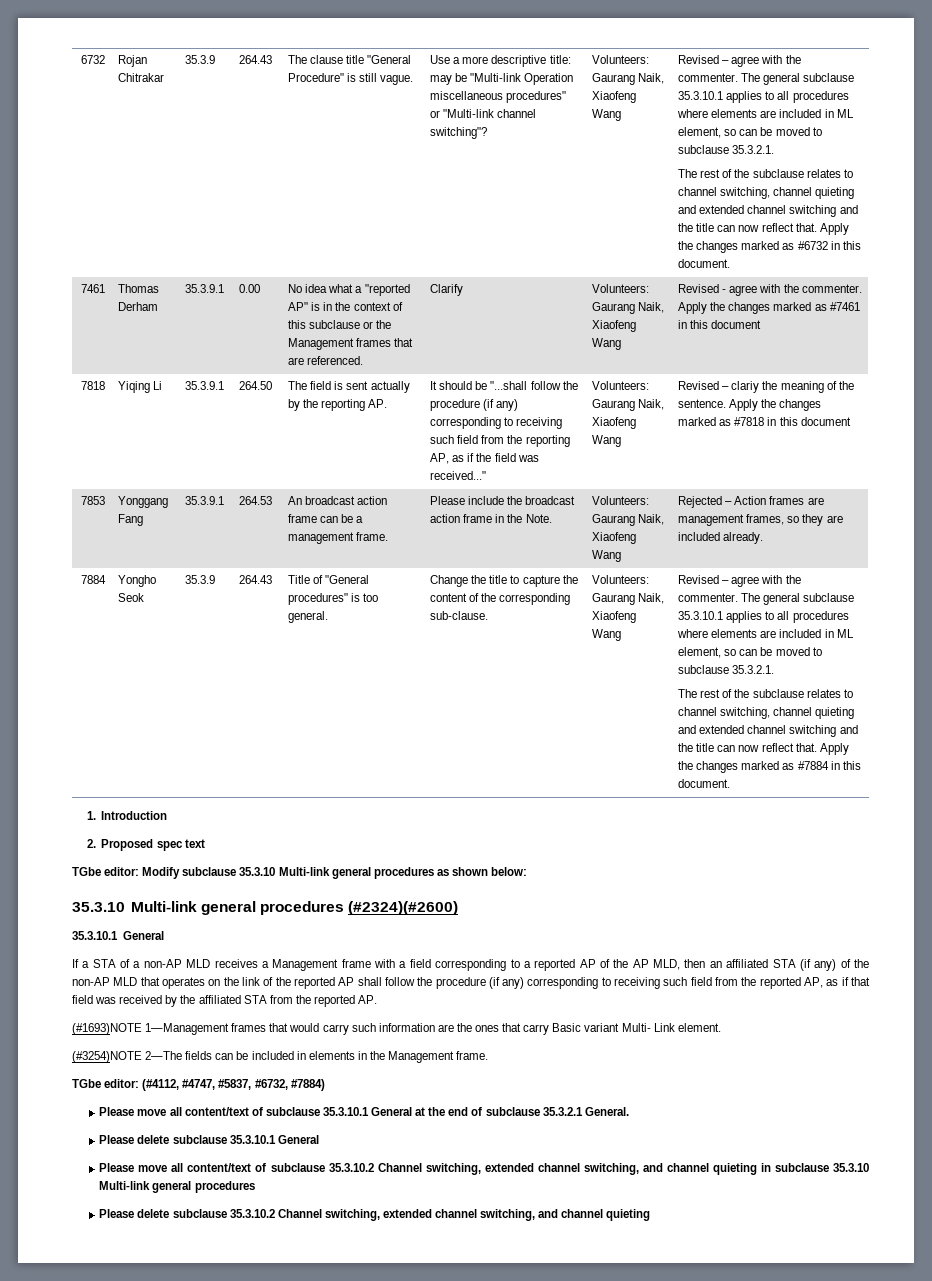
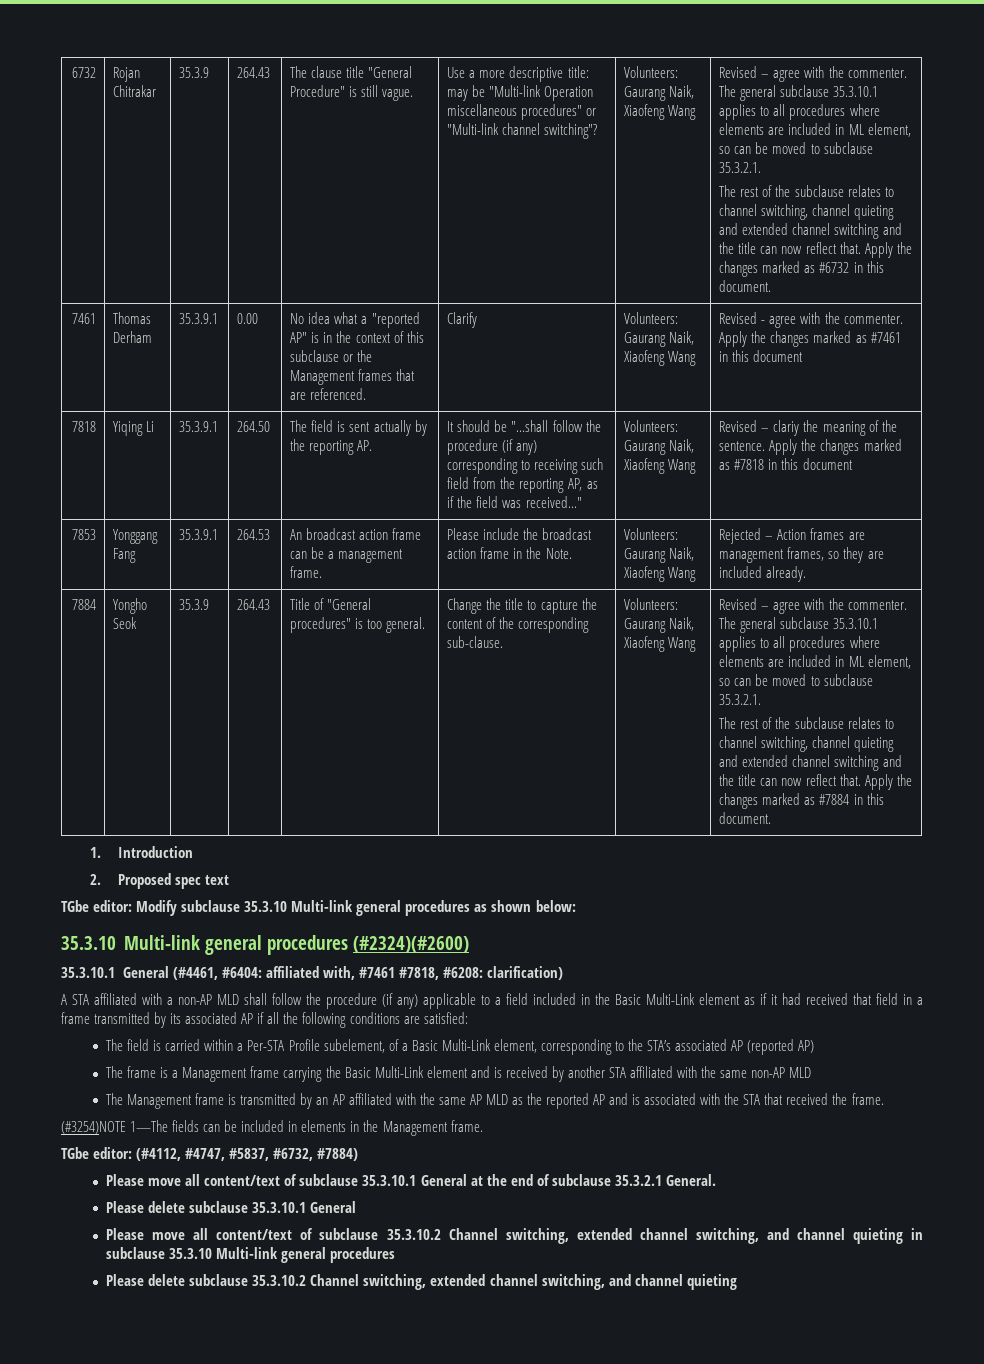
[72,959,870,971] [72,977,355,989] // If a STA of a non-AP MLD receives a Management frame with a field corresponding to a reported AP of the AP MLD, then an affiliated STA (if any) of the non-AP MLD that operates on the link of the reported AP -> [172,966,563,980] [61,993,239,1005] (#4461, #6404: affiliated with, #7461 #7818, #6208: clarification) // A STA affiliated with a non-AP MLD
[527,977,870,989] [72,995,378,1007] [72,1023,721,1035] corresponding to receiving such field from the reported AP, as if that field was received by the affiliated STA from the reported AP. // (#1693)NOTE 1—Management frames that would carry such information are the ones that carry Basic variant Multi- Link element. -> [422,993,923,1009] [61,1012,468,1028] [106,1039,815,1055] [106,1066,812,1082] [106,1093,884,1109] applicable to a field included in the Basic Multi-Link element as if it had received that field in a frame transmitted by its associated AP if all the following conditions are satisfied: // The field is carried within a Per-STA Profile subelement, of a Basic Multi-Link element, corresponding to the STA’s associated AP (reported AP) // The frame is a Management frame carrying the Basic Multi-Link element and is received by another STA affiliated with the same non-AP MLD // The Management frame is transmitted by an AP affiliated with the same AP MLD as the reported AP and is associated with the STA that received the frame.
[145,1051,183,1060] 2—The -> [130,1120,169,1132] 1—The

